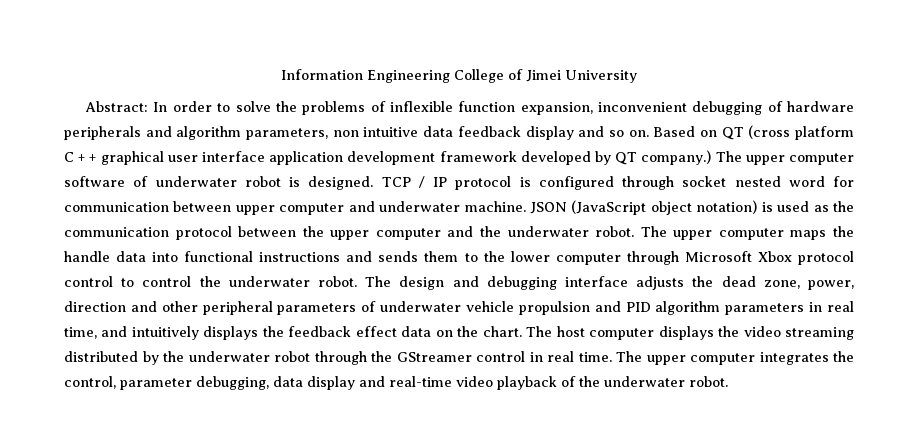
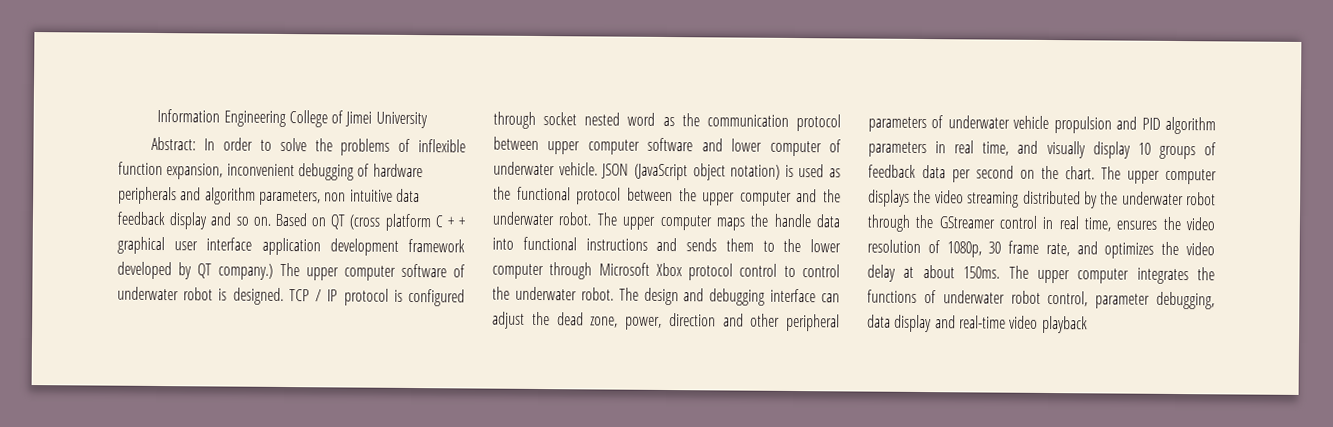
[833,176,854,187] [64,201,526,215] for communication between upper computer and underwater machine. -> [662,113,841,132] [493,136,841,157] [493,161,598,176] as the communication protocol between upper computer software and lower computer of underwater vehicle.
[64,227,169,237] communication -> [516,186,571,201] functional
[636,276,685,290] adjusts -> [821,293,840,303] [492,311,525,329] can adjust
[131,326,432,340] intuitively displays the feedback effect data -> [1046,140,1216,160] [868,164,1014,183] visually display 10 groups of feedback data per second
[556,326,585,337] host -> [1127,170,1160,184] upper
[578,352,612,362] time. -> [1084,216,1215,232] [867,239,1215,259] [867,264,1001,282] time, ensures the video resolution of 1080p, 30 frame rate, and optimizes the video delay at about 150ms.
(854, 356) none -> [867,289,1041,304] functions of underwater robot
[561,376,728,387] of the underwater robot. -> (1088, 324) none

